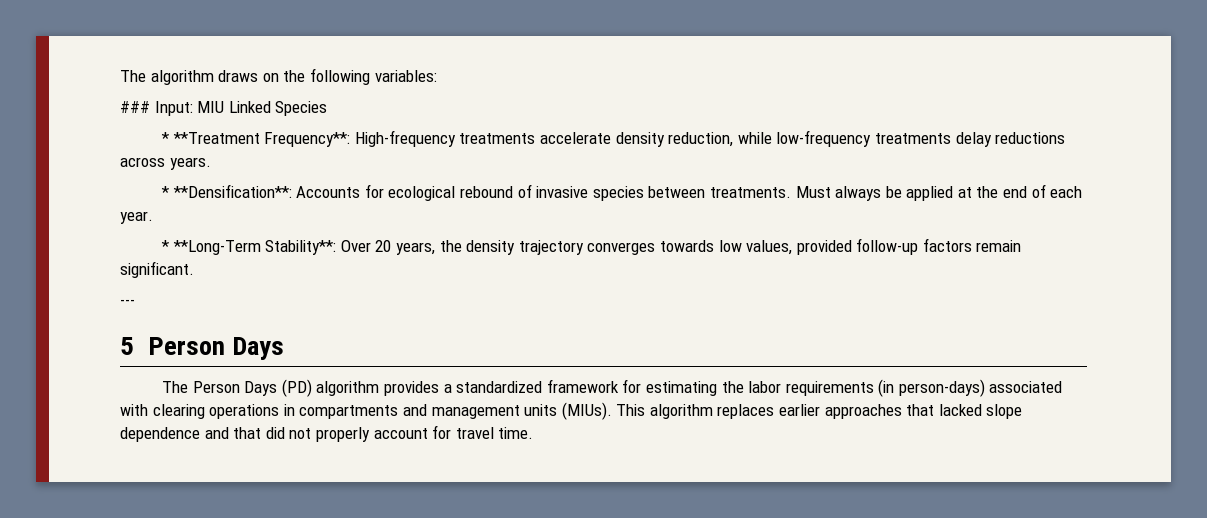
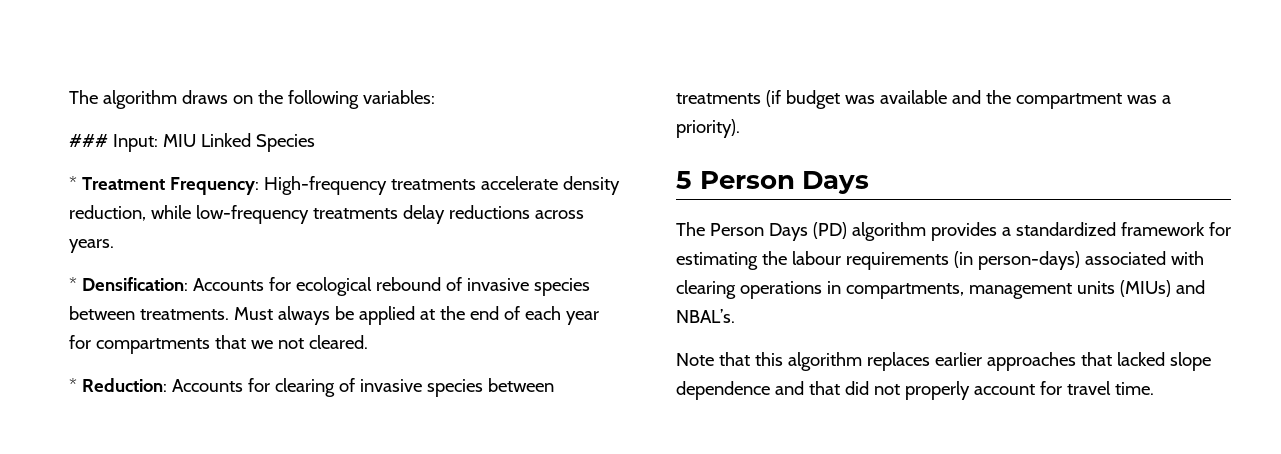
[172,132,351,147] **Treatment Frequency**: -> [81,177,259,195] Treatment Frequency:
[172,184,292,198] **Densification**: -> [81,277,188,291] Densification:
[120,211,153,224] [161,238,1022,255] [120,261,194,278] [120,299,135,306] year. // * **Long-Term Stability**: Over 20 years, the density trajectory converges towards low values, provided follow-up factors remain significant. // --- -> [565,311,599,325] [69,335,368,354] [69,378,554,397] [676,90,1171,109] [676,119,740,138] year for compartments that we not cleared. // * Reduction: Accounts for clearing of invasive species between treatments (if budget was available and the compartment was a priority).
[748,381,782,393] labor -> [791,251,841,265] labour
[299,402,646,420] compartments and management units (MIUs). This -> [845,280,1205,299] [676,309,735,323] [676,352,783,366] compartments, management units (MIUs) and NBAL’s. // Note that this

